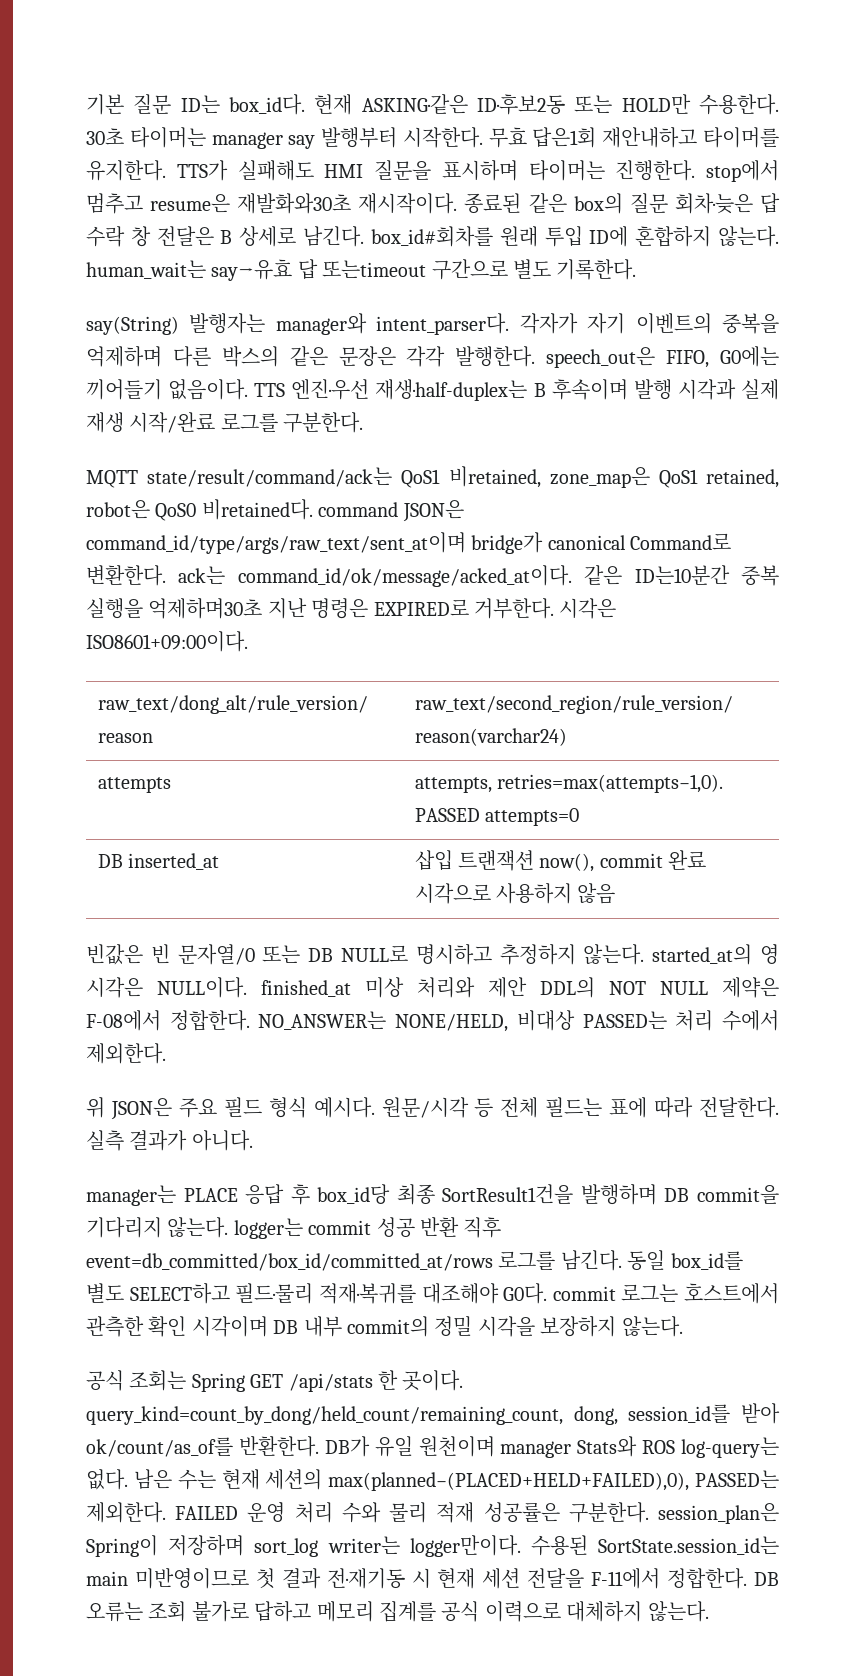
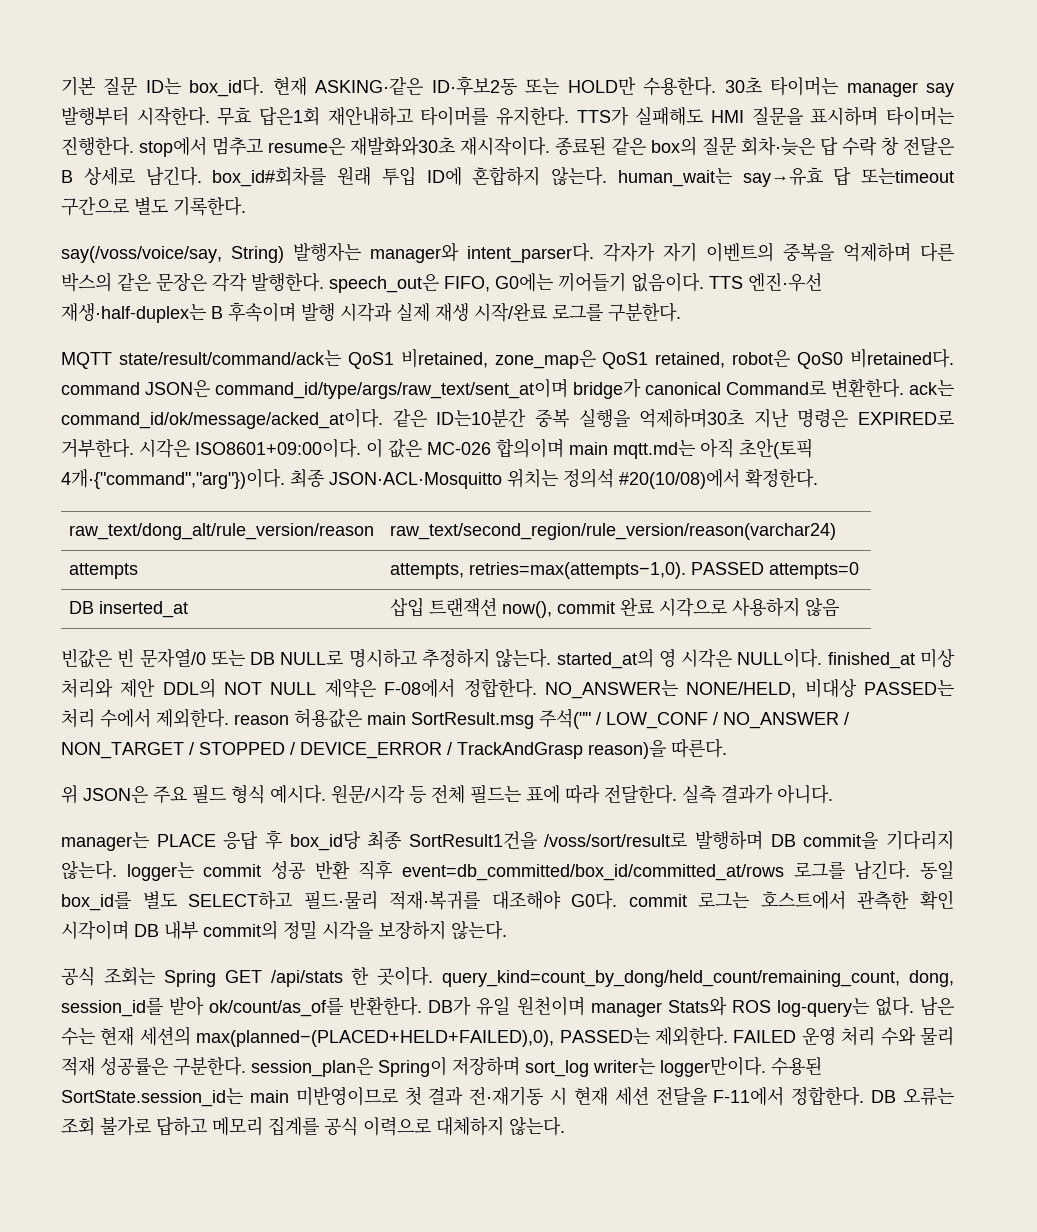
[86,316,179,335] say(String) -> [61,246,284,263] say(/voss/voice/say, String)
(248, 641) none -> [366,438,813,459] [61,468,818,489] 이 값은 MC-026 합의이며 main mqtt.md는 아직 초안(토픽 4개·{"command","arg"})이다. 최종 JSON·ACL·Mosquitto 위치는 정의석 #20(10/08)에서 확정한다.
(166, 1053) none -> [234,708,849,729] [61,738,727,759] reason 허용값은 main SortResult.msg 주석("" / LOW_CONF / NO_ANSWER / NON_TARGET / STOPPED / DEVICE_ERROR / TrackAndGrasp reason)을 따른다.
(574, 1194) none -> [544,832,688,847] /voss/sort/result로

